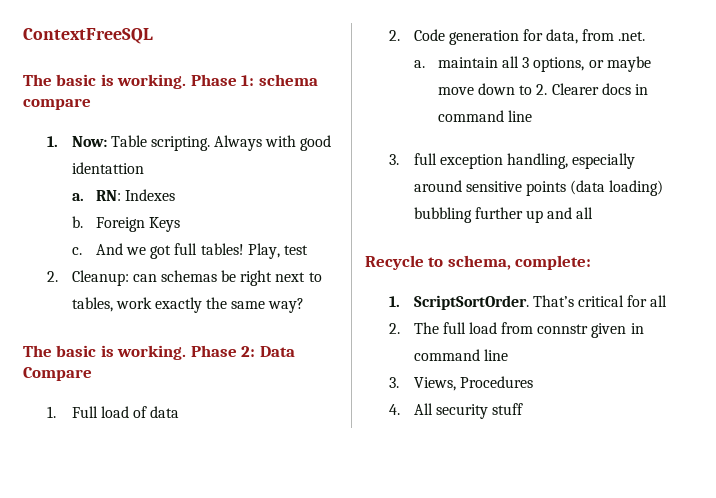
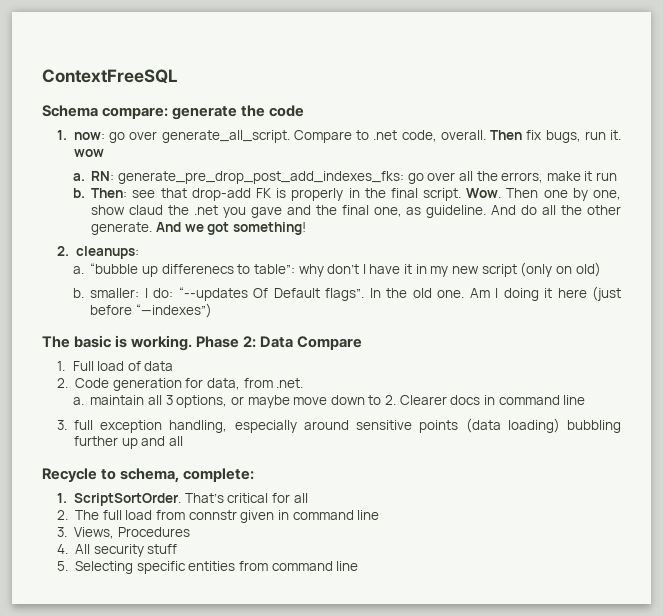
[23,74,318,89] [23,98,91,110] [47,135,332,151] [71,162,144,174] [71,189,175,201] [71,216,180,232] [71,243,308,259] [47,270,322,286] [71,297,305,313] The basic is working. Phase 1: schema compare // 1. Now: Table scripting. Always with good identattion // a. RN: Indexes // b. Foreign Keys // c. And we got full tables! Play, test // 2. Cleanup: can schemas be right next to tables, work exactly the same way? -> [42,105,305,120] [57,130,621,143] [74,149,105,157] [72,171,618,184] [72,188,621,201] [91,205,621,218] [91,222,306,235] [57,246,140,259] [72,262,601,277] [72,286,621,301] [90,303,212,318] Schema compare: generate the code // 1. now: go over generate_all_script. Compare to .net code, overall. Then fix bugs, run it. wow // a. RN: generate_pre_drop_post_add_indexes_fks: go over all the errors, make it run // b. Then: see that drop-add FK is properly in the final script. Wow. Then one by one, show claud the .net you gave and the final one, as guideline. And do all the other generate. And we got something! // 2. cleanups: // a. “bubble up differenecs to table”: why don’t I have it in my new script (only on old) // b. smaller: I do: “--updates Of Default flags”. In the old one. Am I doing it here (just before “—indexes”)
(523, 409) none -> [57,561,359,574] // 5. Selecting specific entities from command line

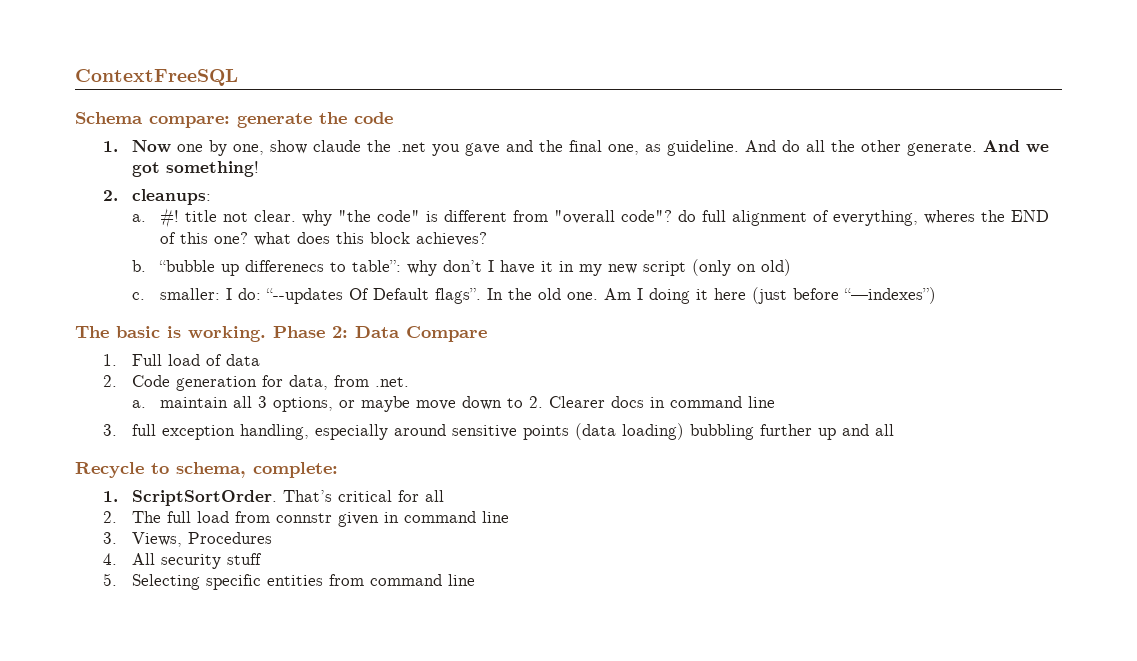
[74,130,621,143] [74,149,105,157] [72,171,618,184] [72,188,539,201] now: go over generate_all_script. Compare to .net code, overall. Then fix bugs, run it. wow // a. RN: generate_pre_drop_post_add_indexes_fks: go over all the errors, make it run // b. Then: see that drop-add FK is properly in the final script. Wow. Then -> [131,140,171,153] Now
[129,205,164,215] claud -> [312,140,361,152] claude
(84, 270) none -> [160,208,1050,228] [160,232,488,246] [131,260,146,272] #! title not clear. why "the code" is different from "overall code"? do full alignment of everything, wheres the END of this one? what does this block achieves? // b.
[72,288,84,298] b. -> [131,292,145,300] c.

